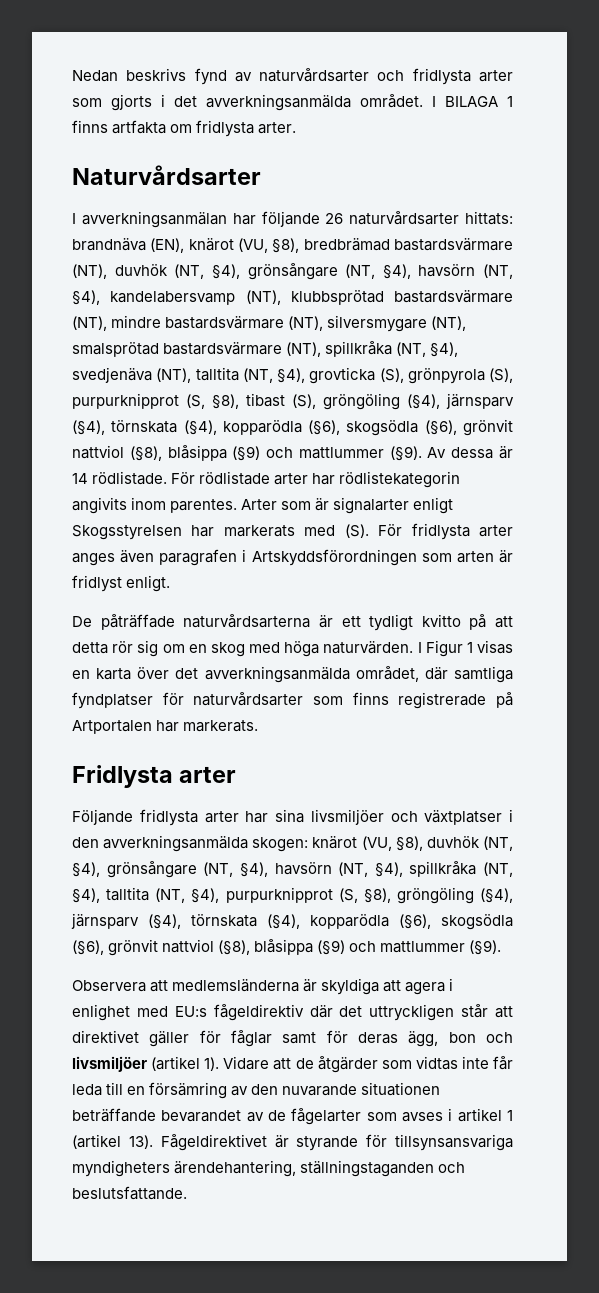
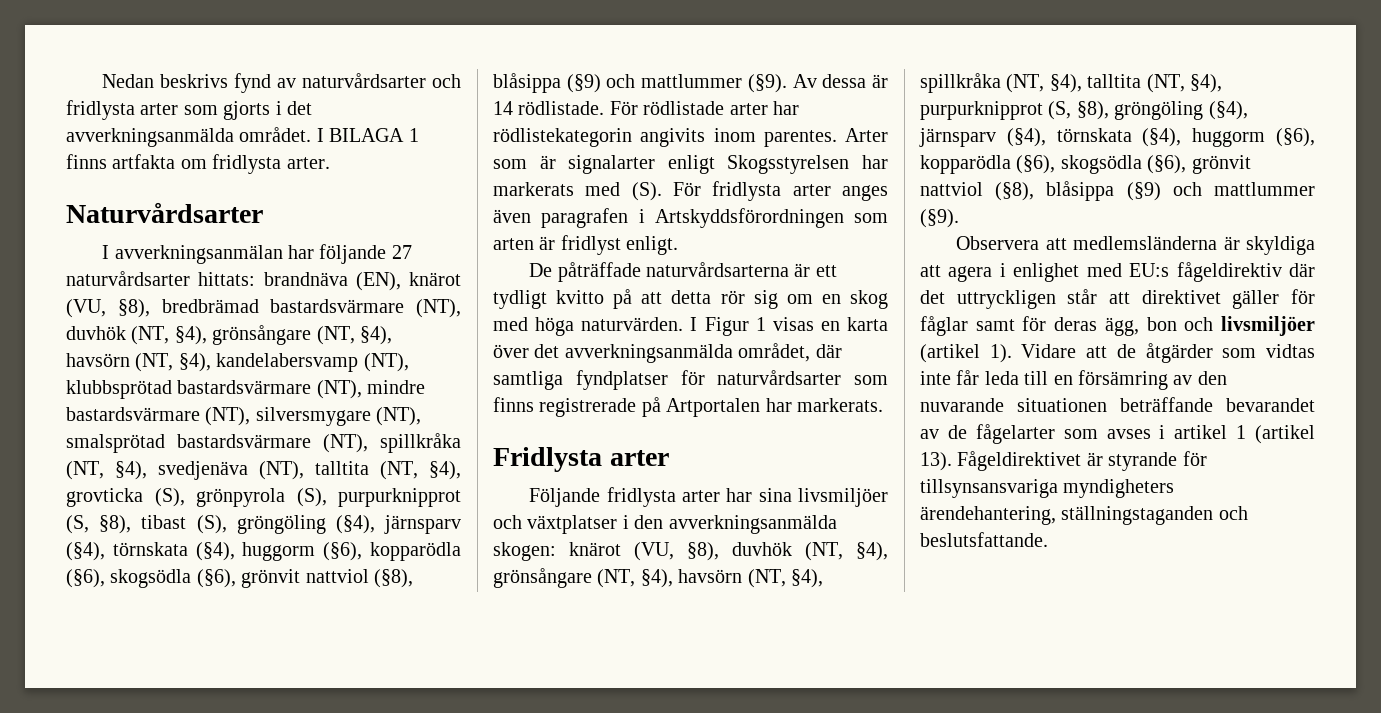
[325,213,344,224] 26 -> [391,245,412,259] 27
(217, 427) none -> [242,542,363,561] huggorm (§6),
(300, 921) none -> [1192,128,1315,147] huggorm (§6),

